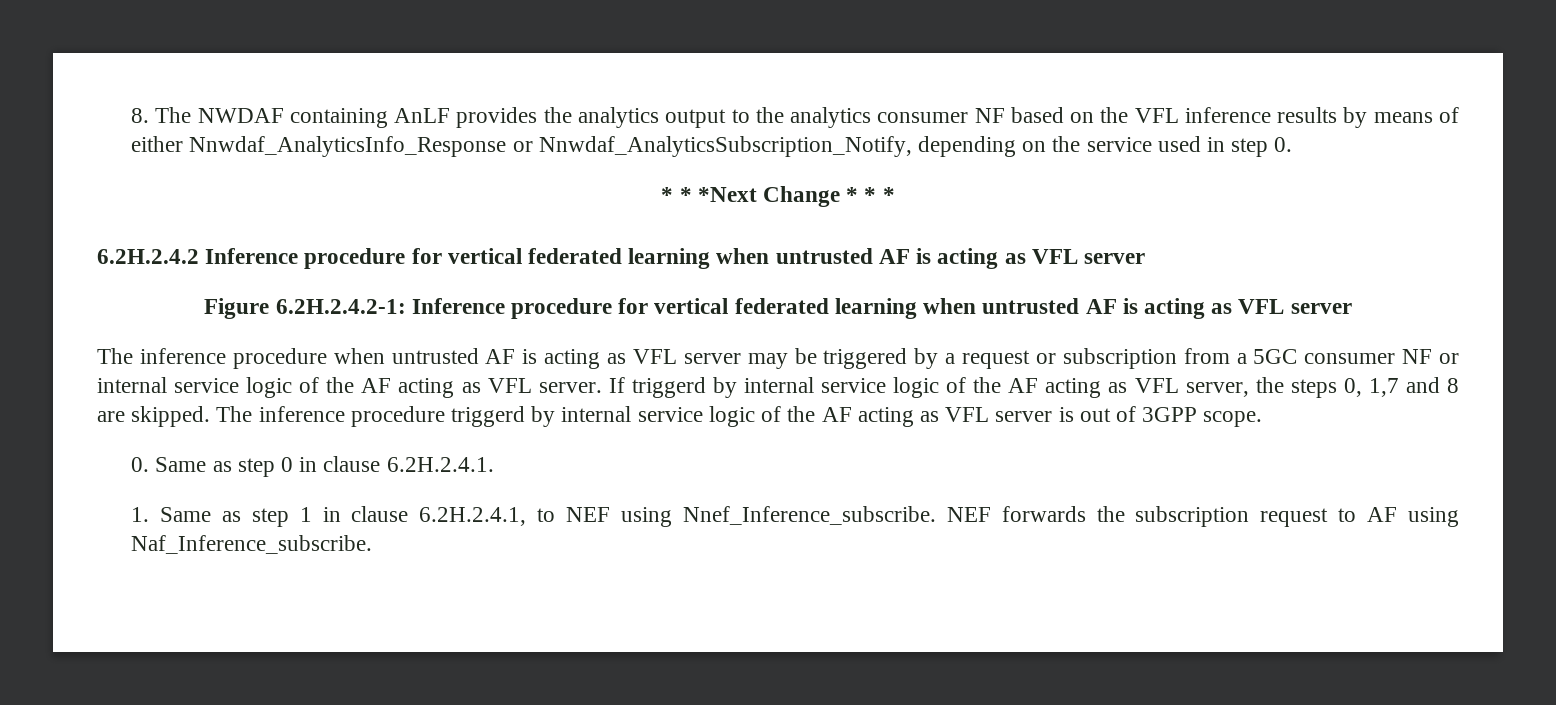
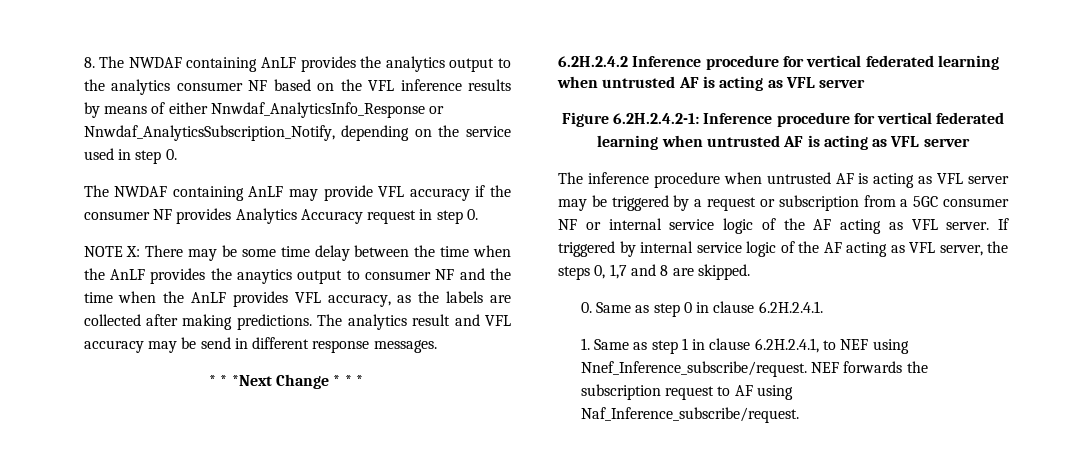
(1293, 144) none -> [83,185,512,201] [83,208,479,224] [83,245,512,261] [83,268,512,284] [83,291,512,307] [83,314,512,330] [83,337,437,353] // The NWDAF containing AnLF may provide VFL accuracy if the consumer NF provides Analytics Accuracy request in step 0. // NOTE X: There may be some time delay between the time when the AnLF provides the anaytics output to consumer NF and the time when the AnLF provides VFL accuracy, as the labels are collected after making predictions. The analytics result and VFL accuracy may be send in different response messages.
[631,377,706,398] triggerd -> [558,241,615,257] triggered
[216,406,1263,427] The inference procedure triggerd by internal service logic of the AF acting as VFL server is out of 3GPP scope. -> (750, 272) none
[682,506,936,525] Nnef_Inference_subscribe. -> [580,361,807,377] Nnef_Inference_subscribe/request.
[131,535,373,554] Naf_Inference_subscribe. -> [580,407,799,423] Naf_Inference_subscribe/request.

